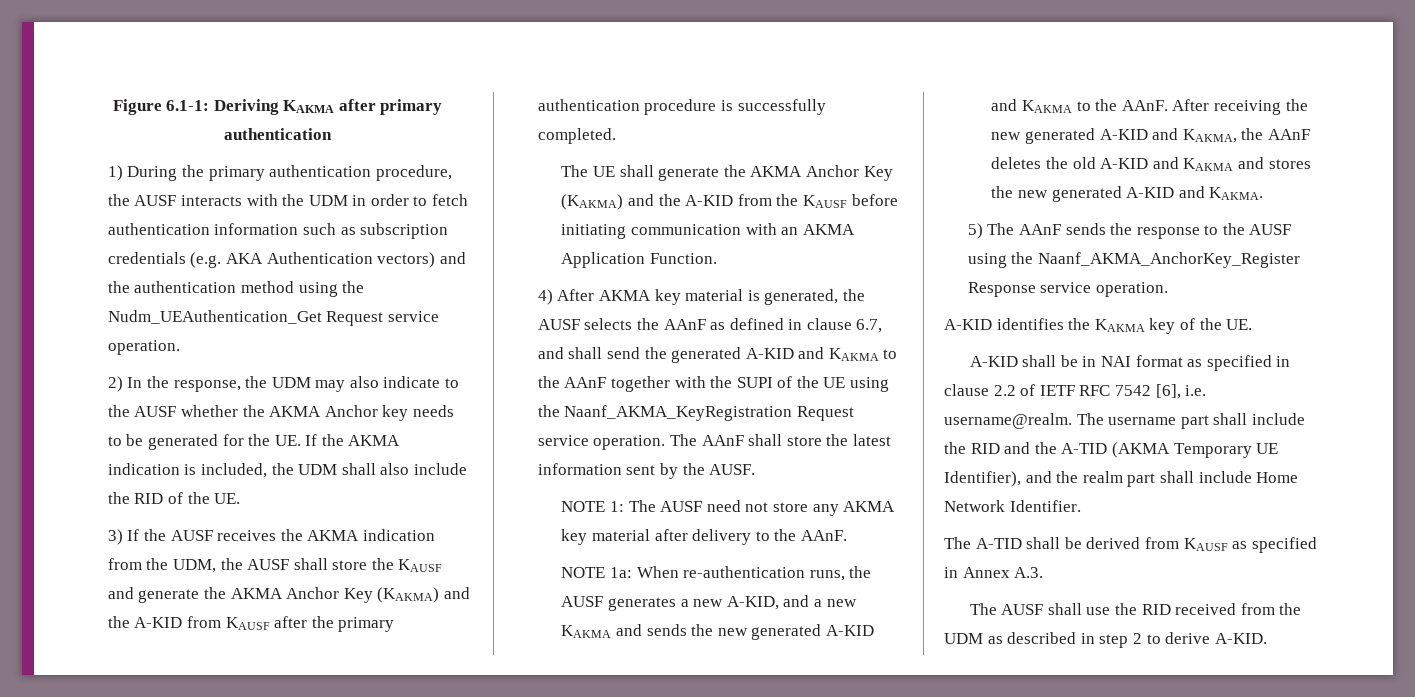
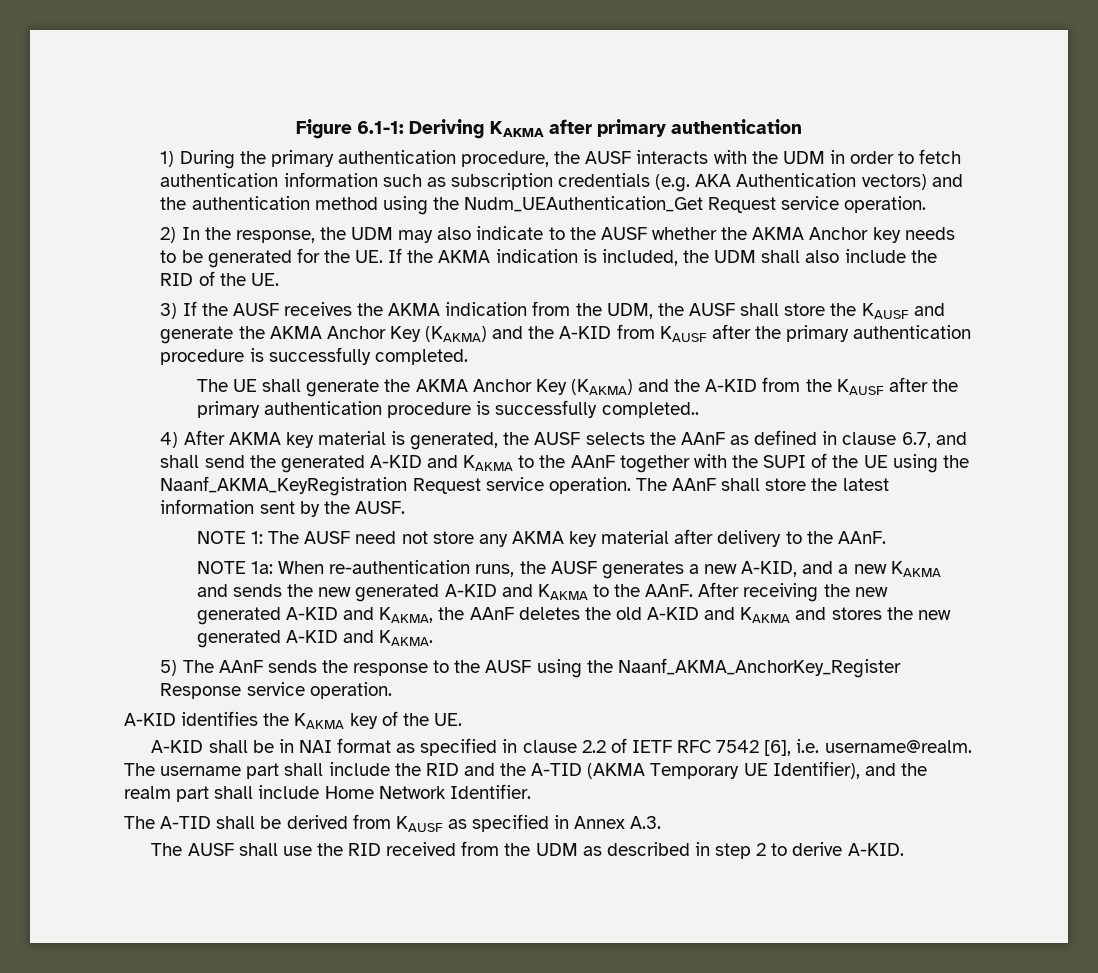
[851,194,898,206] [561,223,855,239] [561,252,718,268] before initiating communication with an AKMA Application Function. -> [888,377,958,392] [196,400,699,418] after the primary authentication procedure is successfully completed..

